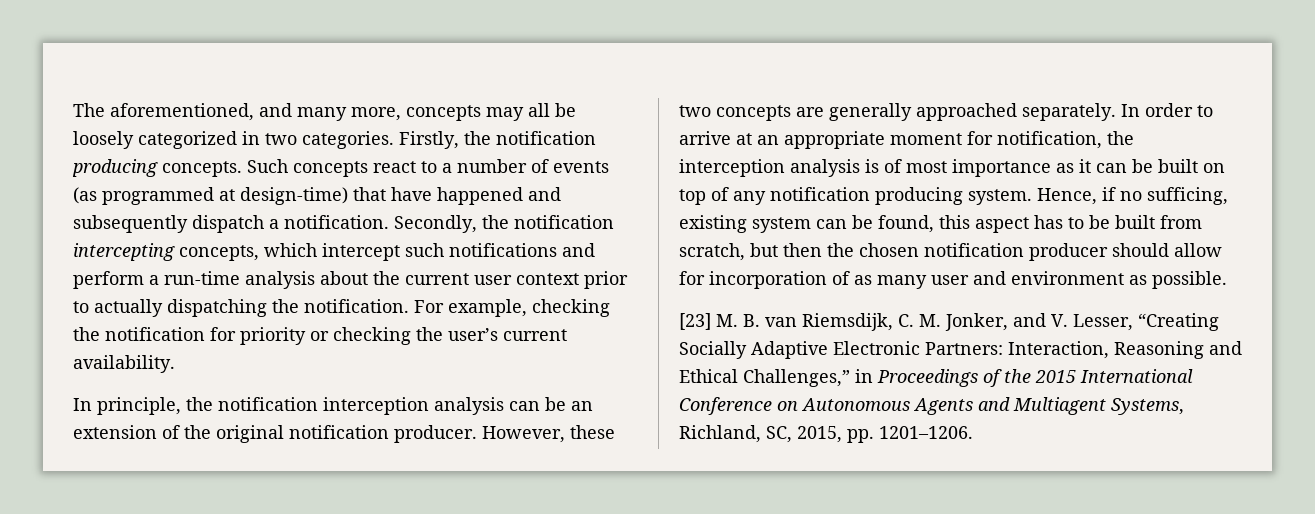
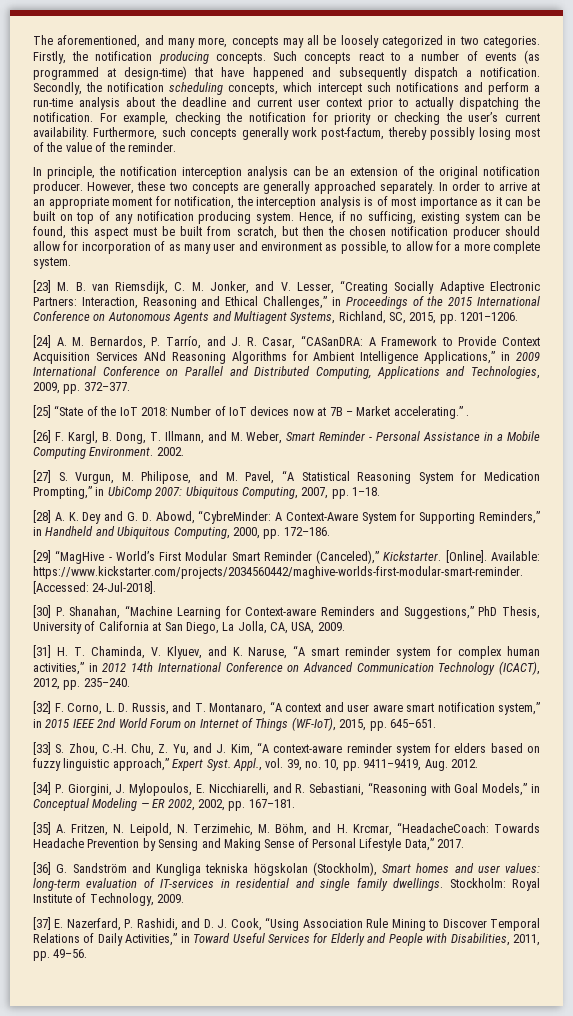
[73,243,175,261] intercepting -> [169,82,224,95] scheduling
(400, 278) none -> [182,97,251,107] deadline and
(175, 364) none -> [93,127,540,140] [33,142,176,152] Furthermore, such concepts generally work post-factum, thereby possibly losing most of the value of the reminder.
[1034,215,1084,229] has to -> [133,227,158,236] must
[1152,271,1227,289] possible. -> [340,241,540,254] [33,257,71,269] possible, to allow for a more complete system.
(973, 432) none -> [33,335,541,349] [33,351,540,364] [33,366,540,379] [33,382,130,394] [33,405,469,419] [33,430,540,444] [33,447,184,459] [33,470,541,484] [33,486,380,499] [33,510,540,524] [33,526,330,539] [33,550,540,564] [33,566,523,579] [33,581,157,594] [33,605,541,619] [33,621,345,634] [33,645,540,659] [33,661,540,675] [33,678,130,690] [33,701,540,715] [33,717,436,731] [33,742,540,756] [33,758,478,771] [33,782,540,796] [33,798,295,811] [33,822,540,836] [33,838,465,851] [33,862,540,876] [33,878,540,891] [33,893,185,906] [33,917,540,931] [33,933,540,946] [33,949,88,961] // [24] A. M. Bernardos, P. Tarrío, and J. R. Casar, “CASanDRA: A Framework to Provide Context Acquisition Services ANd Reasoning Algorithms for Ambient Intelligence Applications,” in 2009 International Conference on Parallel and Distributed Computing, Applications and Technologies, 2009, pp. 372–377. // [25] “State of the IoT 2018: Number of IoT devices now at 7B – Market accelerating.” . // [26] F. Kargl, B. Dong, T. Illmann, and M. Weber, Smart Reminder - Personal Assistance in a Mobile Computing Environment. 2002. // [27] S. Vurgun, M. Philipose, and M. Pavel, “A Statistical Reasoning System for Medication Prompting,” in UbiComp 2007: Ubiquitous Computing, 2007, pp. 1–18. // [28] A. K. Dey and G. D. Abowd, “CybreMinder: A Context-Aware System for Supporting Reminders,” in Handheld and Ubiquitous Computing, 2000, pp. 172–186. // [29] “MagHive - World’s First Modular Smart Reminder (Canceled),” Kickstarter. [Online]. Available: https://www.kickstarter.com/projects/2034560442/maghive-worlds-first-modular-smart-reminder. [Accessed: 24-Jul-2018]. // [30] P. Shanahan, “Machine Learning for Context-aware Reminders and Suggestions,” PhD Thesis, University of California at San Diego, La Jolla, CA, USA, 2009. // [31] H. T. Chaminda, V. Klyuev, and K. Naruse, “A smart reminder system for complex human activities,” in 2012 14th International Conference on Advanced Communication Technology (ICACT), 2012, pp. 235–240. // [32] F. Corno, L. D. Russis, and T. Montanaro, “A context and user aware smart notification system,” in 2015 IEEE 2nd World Forum on Internet of Things (WF-IoT), 2015, pp. 645–651. // [33] S. Zhou, C.-H. Chu, Z. Yu, and J. Kim, “A context-aware reminder system for elders based on fuzzy linguistic approach,” Expert Syst. Appl., vol. 39, no. 10, pp. 9411–9419, Aug. 2012. // [34] P. Giorgini, J. Mylopoulos, E. Nicchiarelli, and R. Sebastiani, “Reasoning with Goal Models,” in Conceptual Modeling — ER 2002, 2002, pp. 167–181. // [35] A. Fritzen, N. Leipold, N. Terzimehic, M. Böhm, and H. Krcmar, “HeadacheCoach: Towards Headache Prevention by Sensing and Making Sense of Personal Lifestyle Data,” 2017. // [36] G. Sandström and Kungliga tekniska högskolan (Stockholm), Smart homes and user values: long-term evaluation of IT-services in residential and single family dwellings. Stockholm: Royal Institute of Technology, 2009. // [37] E. Nazerfard, P. Rashidi, and D. J. Cook, “Using Association Rule Mining to Discover Temporal Relations of Daily Activities,” in Toward Useful Services for Elderly and People with Disabilities, 2011, pp. 49–56.

